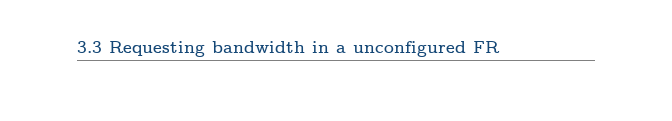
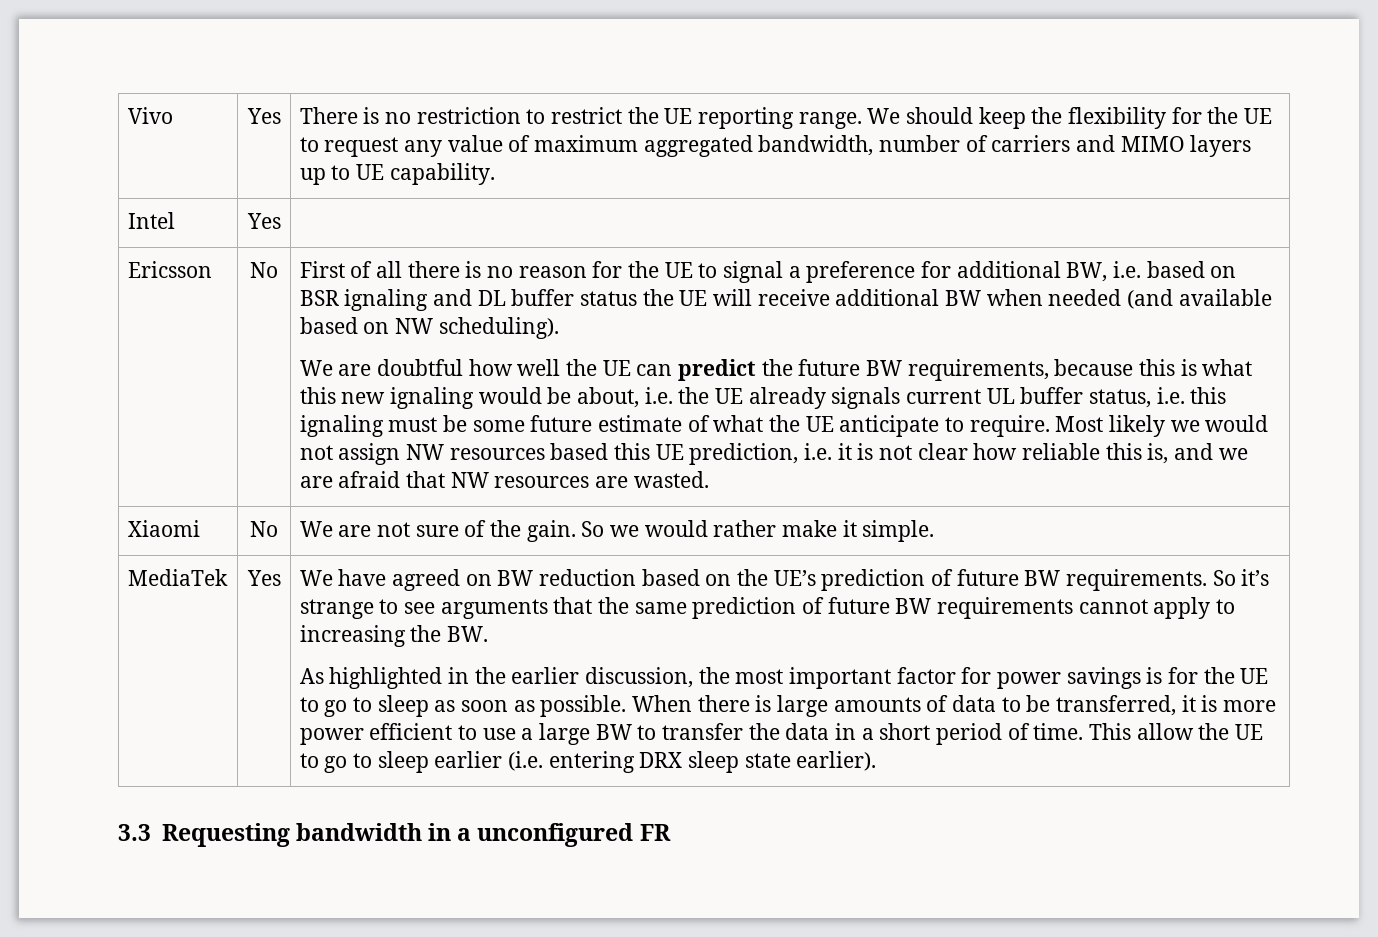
(77, 47) none -> [127,107,173,124] [246,108,281,124] [299,107,1273,129] [299,135,1252,157] [299,163,495,185] [127,212,175,229] [246,213,281,229] [127,261,212,278] [250,262,278,278] [299,261,1237,283] [299,289,1272,311] [299,317,559,339] [299,359,1253,381] [299,387,1227,409] [299,415,1269,437] [299,443,1248,465] [299,471,709,488] [127,520,200,537] [250,521,278,537] [299,520,935,542] [127,569,228,586] [246,570,281,586] [299,569,1270,591] [299,597,1236,619] [299,625,488,647] [299,667,1269,689] [299,695,1277,717] [299,723,1264,745] [299,751,877,773] Vivo | Yes | There is no restriction to restrict the UE reporting range. We should keep the flexibility for the UE to request any value of maximum aggregated bandwidth, number of carriers and MIMO layers up to UE capability. // Intel | Yes | // Ericsson | No | First of all there is no reason for the UE to signal a preference for additional BW, i.e. based on BSR ignaling and DL buffer status the UE will receive additional BW when needed (and available based on NW scheduling). // We are doubtful how well the UE can predict the future BW requirements, because this is what this new ignaling would be about, i.e. the UE already signals current UL buffer status, i.e. this ignaling must be some future estimate of what the UE anticipate to require. Most likely we would not assign NW resources based this UE prediction, i.e. it is not clear how reliable this is, and we are afraid that NW resources are wasted. // Xiaomi | No | We are not sure of the gain. So we would rather make it simple. // MediaTek | Yes | We have agreed on BW reduction based on the UE’s prediction of future BW requirements. So it’s strange to see arguments that the same prediction of future BW requirements cannot apply to increasing the BW. // As highlighted in the earlier discussion, the most important factor for power savings is for the UE to go to sleep as soon as possible. When there is large amounts of data to be transferred, it is more power efficient to use a large BW to transfer the data in a short period of time. This allow the UE to go to sleep earlier (i.e. entering DRX sleep state earlier). //

